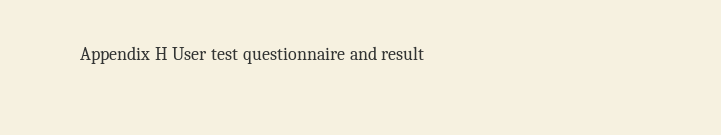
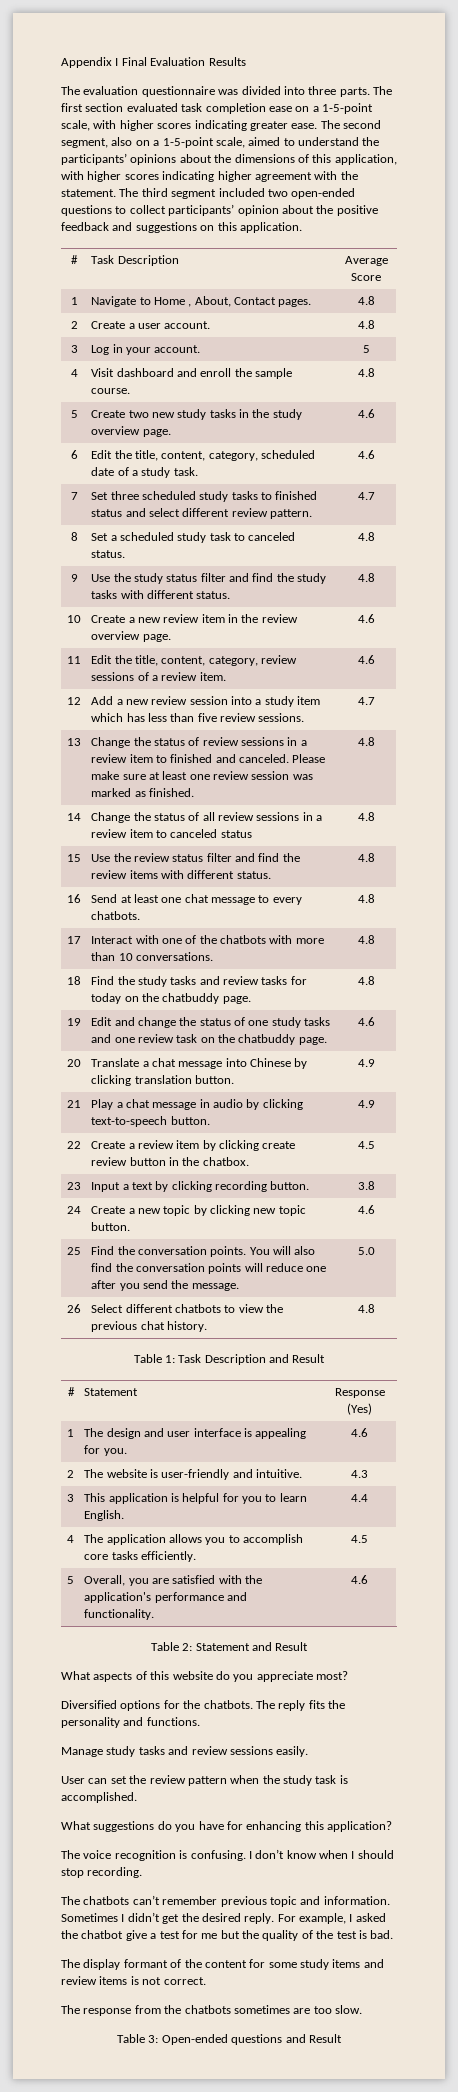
[154,46,425,64] H User test questionnaire and result -> [115,57,246,66] [61,86,392,97] [61,103,373,114] [61,120,381,131] [61,137,380,148] [61,153,397,165] [61,171,358,182] [61,188,356,199] [61,204,378,216] [61,222,302,233] [71,255,78,264] [91,255,179,266] [344,256,388,266] [351,273,381,281] [70,297,78,305] [91,296,312,307] [357,296,375,305] [70,321,78,329] [91,321,211,329] [357,320,375,329] [70,345,78,353] [91,344,201,355] [362,345,370,353] [70,369,78,377] [91,368,293,379] [91,388,131,394] [357,368,375,377] [70,410,78,418] [91,409,302,420] [91,426,171,437] [357,409,375,418] [70,450,78,459] [91,450,316,461] [91,467,198,478] [357,450,375,459] [70,492,78,500] [91,491,318,502] [91,508,313,519] [357,492,375,500] [70,532,78,541] [91,532,296,543] [91,550,126,558] [357,532,375,541] [70,574,78,582] [91,573,327,584] [91,590,231,599] [357,573,375,582] [67,615,81,623] [91,614,298,623] [91,631,171,642] [357,614,375,623] [67,656,81,664] [91,655,298,666] [91,672,226,681] [357,655,375,664] [67,697,81,705] [91,696,321,707] [91,713,305,722] [357,697,375,705] [67,738,81,746] [91,737,307,748] [91,754,326,763] [91,771,313,780] [91,788,194,797] [357,737,375,746] [67,813,81,821] [91,812,323,823] [91,829,252,838] [357,812,375,821] [67,854,81,862] [91,853,300,862] [91,870,271,879] [357,853,375,862] [67,894,81,903] [91,894,302,905] [91,911,141,920] [357,894,375,903] [67,936,81,944] [91,935,324,944] [91,952,213,961] [357,935,375,944] [67,976,81,985] [91,976,307,987] [91,993,251,1004] [357,976,375,985] [67,1018,81,1026] [91,1017,331,1028] [91,1034,327,1045] [357,1017,375,1026] [67,1059,81,1067] [91,1058,308,1069] [91,1075,234,1086] [357,1059,375,1067] [67,1100,81,1108] [91,1099,303,1110] [91,1116,210,1127] [357,1100,375,1108] [67,1141,81,1149] [91,1140,296,1151] [91,1157,249,1166] [357,1141,375,1149] [67,1182,81,1190] [91,1181,310,1192] [357,1181,375,1190] [67,1206,81,1214] [91,1205,306,1216] [91,1222,131,1231] [357,1205,375,1214] [67,1247,81,1255] [91,1246,316,1257] [91,1263,327,1274] [91,1280,239,1291] [357,1247,375,1255] [67,1304,81,1313] [91,1304,284,1313] [91,1321,207,1332] [357,1304,375,1313] [133,1354,326,1365] [67,1387,75,1396] [84,1388,139,1396] [334,1388,385,1398] [347,1403,372,1415] [67,1429,74,1437] [84,1428,307,1439] [84,1445,127,1456] [351,1428,368,1437] [67,1470,74,1478] [84,1469,303,1480] [351,1470,368,1478] [67,1494,74,1502] [84,1493,307,1504] [84,1510,125,1521] [351,1494,368,1502] [67,1535,74,1543] [84,1534,304,1545] [84,1551,196,1562] [351,1535,368,1543] [67,1576,74,1584] [84,1575,263,1586] [84,1592,247,1603] [84,1609,155,1620] [351,1575,368,1584] [150,1642,309,1651] [61,1671,348,1682] [61,1700,345,1711] [61,1717,200,1728] [61,1746,309,1757] [61,1775,348,1786] [61,1792,137,1803] [61,1821,392,1832] [61,1849,394,1861] [61,1867,143,1878] [61,1895,390,1907] [61,1912,386,1924] [61,1930,394,1941] [61,1959,384,1970] [61,1976,206,1985] [61,2005,362,2016] [117,2034,342,2045] I Final Evaluation Results // The evaluation questionnaire was divided into three parts. The first section evaluated task completion ease on a 1-5-point scale, with higher scores indicating greater ease. The second segment, also on a 1-5-point scale, aimed to understand the participants’ opinions about the dimensions of this application, with higher scores indicating higher agreement with the statement. The third segment included two open-ended questions to collect participants’ opinion about the positive feedback and suggestions on this application. // # | Task Description | Average Score // 1 | Navigate to Home , About, Contact pages. | 4.8 // 2 | Create a user account. | 4.8 // 3 | Log in your account. | 5 // 4 | Visit dashboard and enroll the sample course. | 4.8 // 5 | Create two new study tasks in the study overview page. | 4.6 // 6 | Edit the title, content, category, scheduled date of a study task. | 4.6 // 7 | Set three scheduled study tasks to finished status and select different review pattern. | 4.7 // 8 | Set a scheduled study task to canceled status. | 4.8 // 9 | Use the study status filter and find the study tasks with different status. | 4.8 // 10 | Create a new review item in the review overview page. | 4.6 // 11 | Edit the title, content, category, review sessions of a review item. | 4.6 // 12 | Add a new review session into a study item which has less than five review sessions. | 4.7 // 13 | Change the status of review sessions in a review item to finished and canceled. Please make sure at least one review session was marked as finished. | 4.8 // 14 | Change the status of all review sessions in a review item to canceled status | 4.8 // 15 | Use the review status filter and find the review items with different status. | 4.8 // 16 | Send at least one chat message to every chatbots. | 4.8 // 17 | Interact with one of the chatbots with more than 10 conversations. | 4.8 // 18 | Find the study tasks and review tasks for today on the chatbuddy page. | 4.8 // 19 | Edit and change the status of one study tasks and one review task on the chatbuddy page. | 4.6 // 20 | Translate a chat message into Chinese by clicking translation button. | 4.9 // 21 | Play a chat message in audio by clicking text-to-speech button. | 4.9 // 22 | Create a review item by clicking create review button in the chatbox. | 4.5 // 23 | Input a text by clicking recording button. | 3.8 // 24 | Create a new topic by clicking new topic button. | 4.6 // 25 | Find the conversation points. You will also find the conversation points will reduce one after you send the message. | 5.0 // 26 | Select different chatbots to view the previous chat history. | 4.8 // Table 1: Task Description and Result // # | Statement | Response (Yes) // 1 | The design and user interface is appealing for you. | 4.6 // 2 | The website is user-friendly and intuitive. | 4.3 // 3 | This application is helpful for you to learn English. | 4.4 // 4 | The application allows you to accomplish core tasks efficiently. | 4.5 // 5 | Overall, you are satisfied with the application's performance and functionality. | 4.6 // Table 2: Statement and Result // What aspects of this website do you appreciate most? // Diversified options for the chatbots. The reply fits the personality and functions. // Manage study tasks and review sessions easily. // User can set the review pattern when the study task is accomplished. // What suggestions do you have for enhancing this application? // The voice recognition is confusing. I don’t know when I should stop recording. // The chatbots can’t remember previous topic and information. Sometimes I didn’t get the desired reply. For example, I asked the chatbot give a test for me but the quality of the test is bad. // The display formant of the content for some study items and review items is not correct. // The response from the chatbots sometimes are too slow. // Table 3: Open-ended questions and Result

